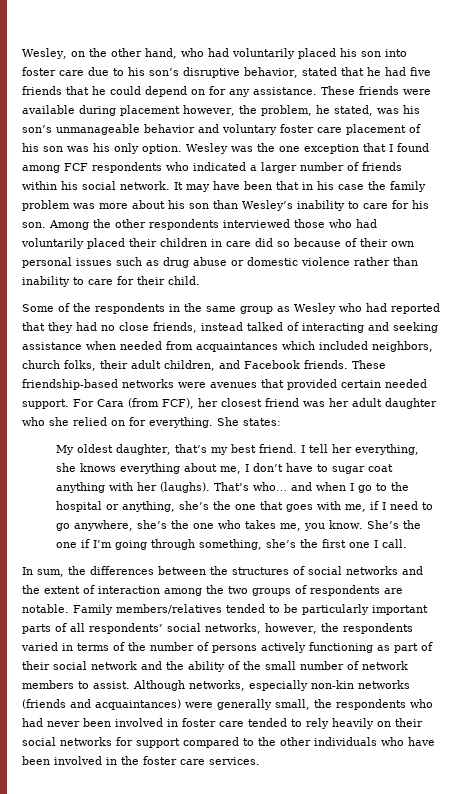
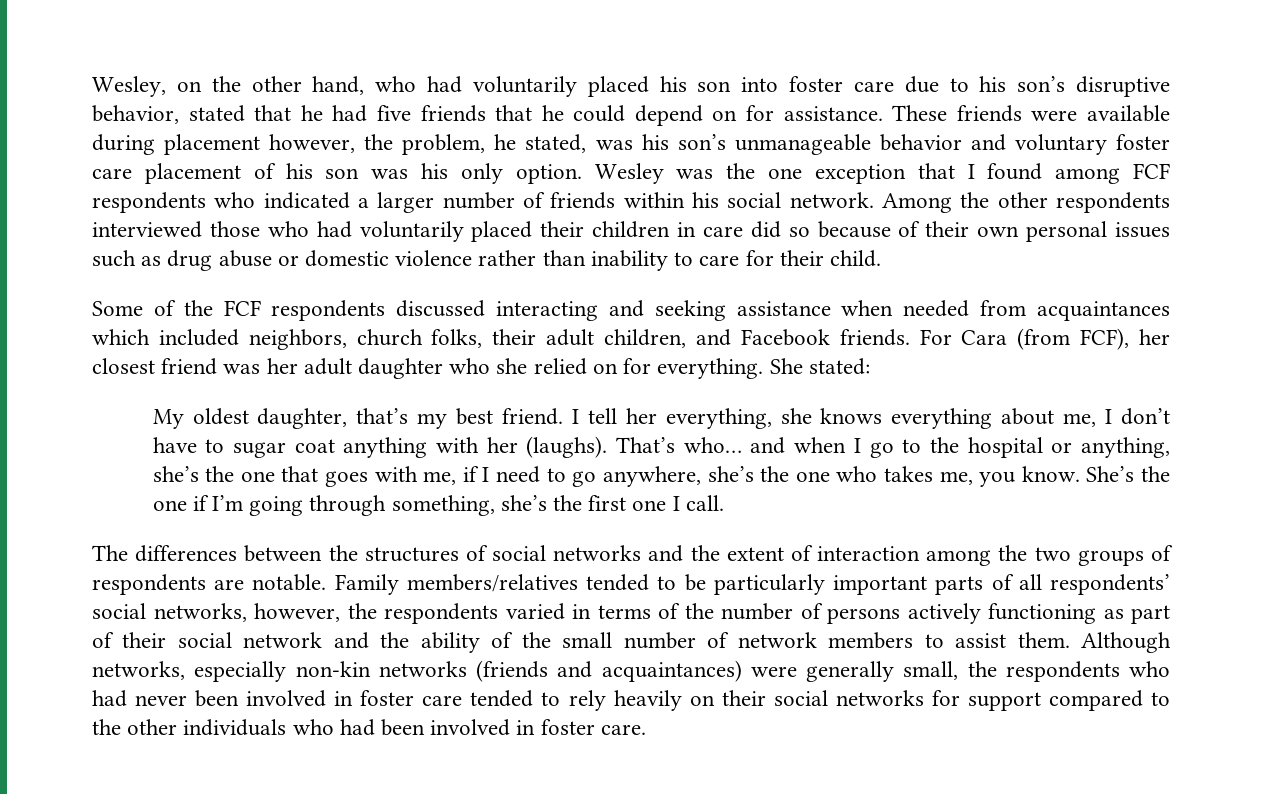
[229,89,250,97] any -> (775, 113) none
[174,181,426,192] [22,200,429,211] [22,222,46,228] It may have been that in his case the family problem was more about his son than Wesley’s inability to care for his son. -> (874, 200) none
[95,303,440,314] [22,322,299,333] respondents in the same group as Wesley who had reported that they had no close friends, instead talked of -> [223,300,486,321] FCF respondents discussed
[352,360,386,369] [22,379,427,390] [22,399,69,409] These friendship-based networks were avenues that provided certain needed support. -> (910, 337) none
[243,418,281,426] states: -> [808,358,870,375] stated:
[22,566,86,577] In sum, the -> [92,545,128,561] The
[93,681,130,689] assist. -> [955,632,1070,648] assist them.
[408,737,435,746] [22,756,260,765] have been involved in the foster care services. -> [339,719,646,736] had been involved in foster care.

